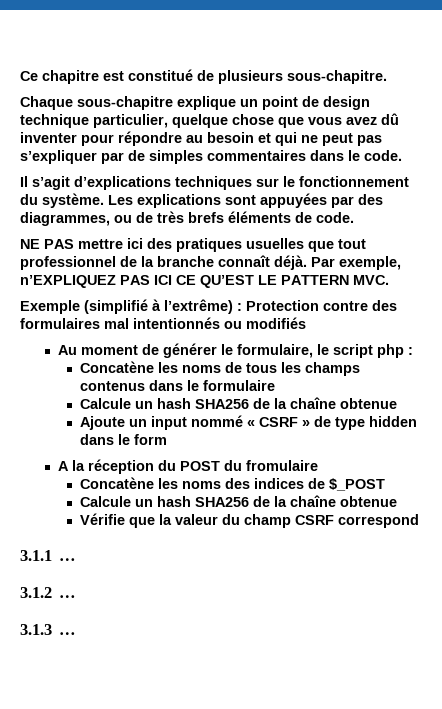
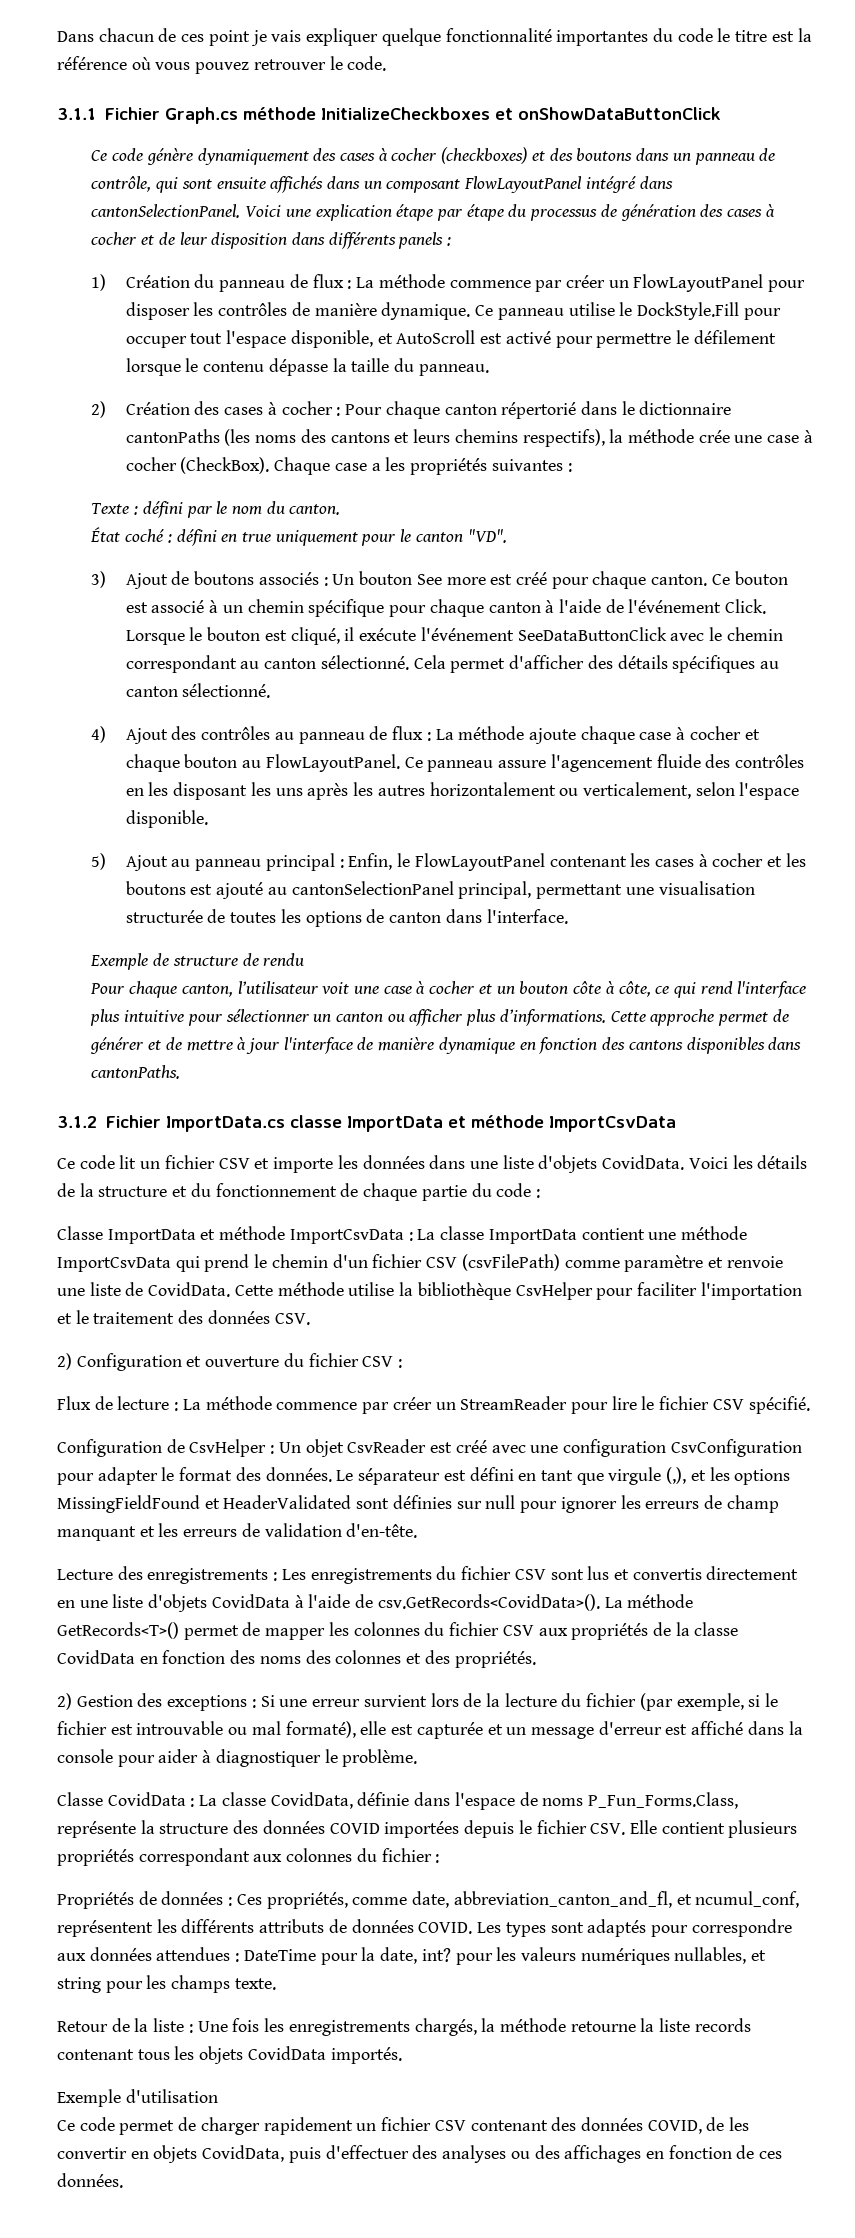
[20,69,387,84] [20,96,370,110] [20,113,399,128] [20,131,382,146] [20,150,402,164] [20,176,409,190] [20,193,383,208] [20,211,354,226] [20,238,366,252] [20,255,401,270] [20,275,389,288] [20,299,397,314] [20,317,306,329] [58,343,414,358] [80,361,361,376] [80,380,276,391] [80,397,398,409] [80,415,418,430] [80,434,168,445] [58,459,319,474] [80,477,386,491] [80,495,398,507] [80,513,420,528] [20,550,77,561] [20,587,77,598] [20,624,77,635] Ce chapitre est constitué de plusieurs sous-chapitre. // Chaque sous-chapitre explique un point de design technique particulier, quelque chose que vous avez dû inventer pour répondre au besoin et qui ne peut pas s’expliquer par de simples commentaires dans le code. // Il s’agit d’explications techniques sur le fonctionnement du système. Les explications sont appuyées par des diagrammes, ou de très brefs éléments de code. // NE PAS mettre ici des pratiques usuelles que tout professionnel de la branche connaît déjà. Par exemple, n’EXPLIQUEZ PAS ICI CE QU’EST LE PATTERN MVC. // Exemple (simplifié à l’extrême) : Protection contre des formulaires mal intentionnés ou modifiés // Au moment de générer le formulaire, le script php : // Concatène les noms de tous les champs contenus dans le formulaire // Calcule un hash SHA256 de la chaîne obtenue // Ajoute un input nommé « CSRF » de type hidden dans le form // A la réception du POST du fromulaire // Concatène les noms des indices de $_POST // Calcule un hash SHA256 de la chaîne obtenue // Vérifie que la valeur du champ CSRF correspond // 3.1.1 … // 3.1.2 … // 3.1.3 … -> [57,28,812,46] [57,56,387,74] [57,107,721,124] [91,147,776,165] [91,176,673,193] [91,204,775,221] [91,232,452,249] [91,274,806,292] [125,302,781,320] [125,330,776,348] [125,358,489,376] [91,401,732,419] [125,429,813,447] [125,457,572,475] [91,501,341,518] [90,527,507,546] [91,571,788,589] [125,599,767,617] [125,627,783,645] [125,655,780,673] [125,683,271,698] [91,726,760,744] [125,754,805,772] [125,782,800,800] [125,810,208,828] [91,853,806,871] [125,881,755,899] [125,909,568,927] [90,953,305,970] [90,981,807,998] [90,1009,789,1026] [90,1037,802,1054] [91,1065,181,1079] [57,1115,676,1132] [57,1155,808,1173] [57,1183,540,1201] [57,1226,747,1244] [57,1254,783,1272] [57,1282,802,1300] [57,1310,310,1325] [57,1353,403,1371] [57,1396,810,1414] [57,1439,802,1457] [57,1467,791,1485] [57,1495,779,1513] [57,1523,418,1541] [57,1566,799,1584] [57,1594,694,1612] [57,1622,739,1640] [57,1650,536,1668] [57,1693,779,1711] [57,1721,803,1739] [57,1749,418,1767] [57,1792,738,1810] [57,1820,798,1838] [57,1848,440,1866] [57,1891,800,1909] [57,1919,792,1937] [57,1947,767,1965] [57,1975,276,1993] [57,2018,751,2036] [57,2046,402,2064] [57,2089,218,2107] [57,2117,750,2135] [57,2145,783,2163] [57,2173,123,2188] Dans chacun de ces point je vais expliquer quelque fonctionnalité importantes du code le titre est la référence où vous pouvez retrouver le code. // 3.1.1 Fichier Graph.cs méthode InitializeCheckboxes et onShowDataButtonClick // Ce code génère dynamiquement des cases à cocher (checkboxes) et des boutons dans un panneau de contrôle, qui sont ensuite affichés dans un composant FlowLayoutPanel intégré dans cantonSelectionPanel. Voici une explication étape par étape du processus de génération des cases à cocher et de leur disposition dans différents panels : // 1) Création du panneau de flux : La méthode commence par créer un FlowLayoutPanel pour disposer les contrôles de manière dynamique. Ce panneau utilise le DockStyle.Fill pour occuper tout l'espace disponible, et AutoScroll est activé pour permettre le défilement lorsque le contenu dépasse la taille du panneau. // 2) Création des cases à cocher : Pour chaque canton répertorié dans le dictionnaire cantonPaths (les noms des cantons et leurs chemins respectifs), la méthode crée une case à cocher (CheckBox). Chaque case a les propriétés suivantes : // Texte : défini par le nom du canton. // État coché : défini en true uniquement pour le canton "VD". // 3) Ajout de boutons associés : Un bouton See more est créé pour chaque canton. Ce bouton est associé à un chemin spécifique pour chaque canton à l'aide de l'événement Click. Lorsque le bouton est cliqué, il exécute l'événement SeeDataButtonClick avec le chemin correspondant au canton sélectionné. Cela permet d'afficher des détails spécifiques au canton sélectionné. // 4) Ajout des contrôles au panneau de flux : La méthode ajoute chaque case à cocher et chaque bouton au FlowLayoutPanel. Ce panneau assure l'agencement fluide des contrôles en les disposant les uns après les autres horizontalement ou verticalement, selon l'espace disponible. // 5) Ajout au panneau principal : Enfin, le FlowLayoutPanel contenant les cases à cocher et les boutons est ajouté au cantonSelectionPanel principal, permettant une visualisation structurée de toutes les options de canton dans l'interface. // Exemple de structure de rendu // Pour chaque canton, l’utilisateur voit une case à cocher et un bouton côte à côte, ce qui rend l'interface plus intuitive pour sélectionner un canton ou afficher plus d’informations. Cette approche permet de générer et de mettre à jour l'interface de manière dynamique en fonction des cantons disponibles dans cantonPaths. // 3.1.2 Fichier ImportData.cs classe ImportData et méthode ImportCsvData // Ce code lit un fichier CSV et importe les données dans une liste d'objets CovidData. Voici les détails de la structure et du fonctionnement de chaque partie du code : // Classe ImportData et méthode ImportCsvData : La classe ImportData contient une méthode ImportCsvData qui prend le chemin d'un fichier CSV (csvFilePath) comme paramètre et renvoie une liste de CovidData. Cette méthode utilise la bibliothèque CsvHelper pour faciliter l'importation et le traitement des données CSV. // 2) Configuration et ouverture du fichier CSV : // Flux de lecture : La méthode commence par créer un StreamReader pour lire le fichier CSV spécifié. // Configuration de CsvHelper : Un objet CsvReader est créé avec une configuration CsvConfiguration pour adapter le format des données. Le séparateur est défini en tant que virgule (,), et les options MissingFieldFound et HeaderValidated sont définies sur null pour ignorer les erreurs de champ manquant et les erreurs de validation d'en-tête. // Lecture des enregistrements : Les enregistrements du fichier CSV sont lus et convertis directement en une liste d'objets CovidData à l'aide de csv.GetRecords<CovidData>(). La méthode GetRecords<T>() permet de mapper les colonnes du fichier CSV aux propriétés de la classe CovidData en fonction des noms des colonnes et des propriétés. // 2) Gestion des exceptions : Si une erreur survient lors de la lecture du fichier (par exemple, si le fichier est introuvable ou mal formaté), elle est capturée et un message d'erreur est affiché dans la console pour aider à diagnostiquer le problème. // Classe CovidData : La classe CovidData, définie dans l'espace de noms P_Fun_Forms.Class, représente la structure des données COVID importées depuis le fichier CSV. Elle contient plusieurs propriétés correspondant aux colonnes du fichier : // Propriétés de données : Ces propriétés, comme date, abbreviation_canton_and_fl, et ncumul_conf, représentent les différents attributs de données COVID. Les types sont adaptés pour correspondre aux données attendues : DateTime pour la date, int? pour les valeurs numériques nullables, et string pour les champs texte. // Retour de la liste : Une fois les enregistrements chargés, la méthode retourne la liste records contenant tous les objets CovidData importés. // Exemple d'utilisation // Ce code permet de charger rapidement un fichier CSV contenant des données COVID, de les convertir en objets CovidData, puis d'effectuer des analyses ou des affichages en fonction de ces données.

